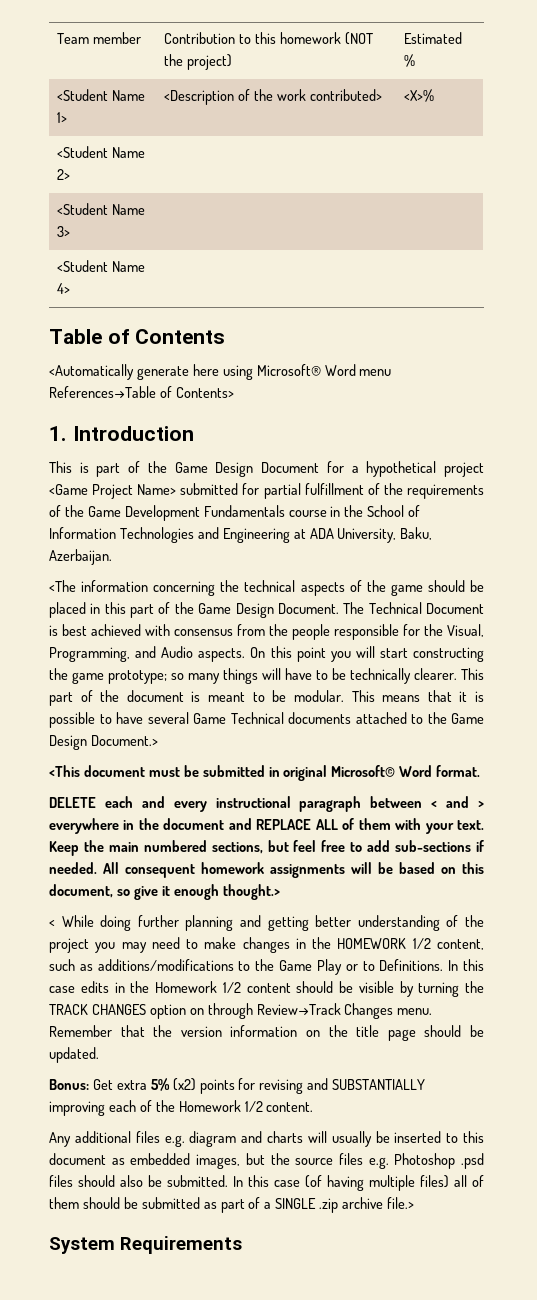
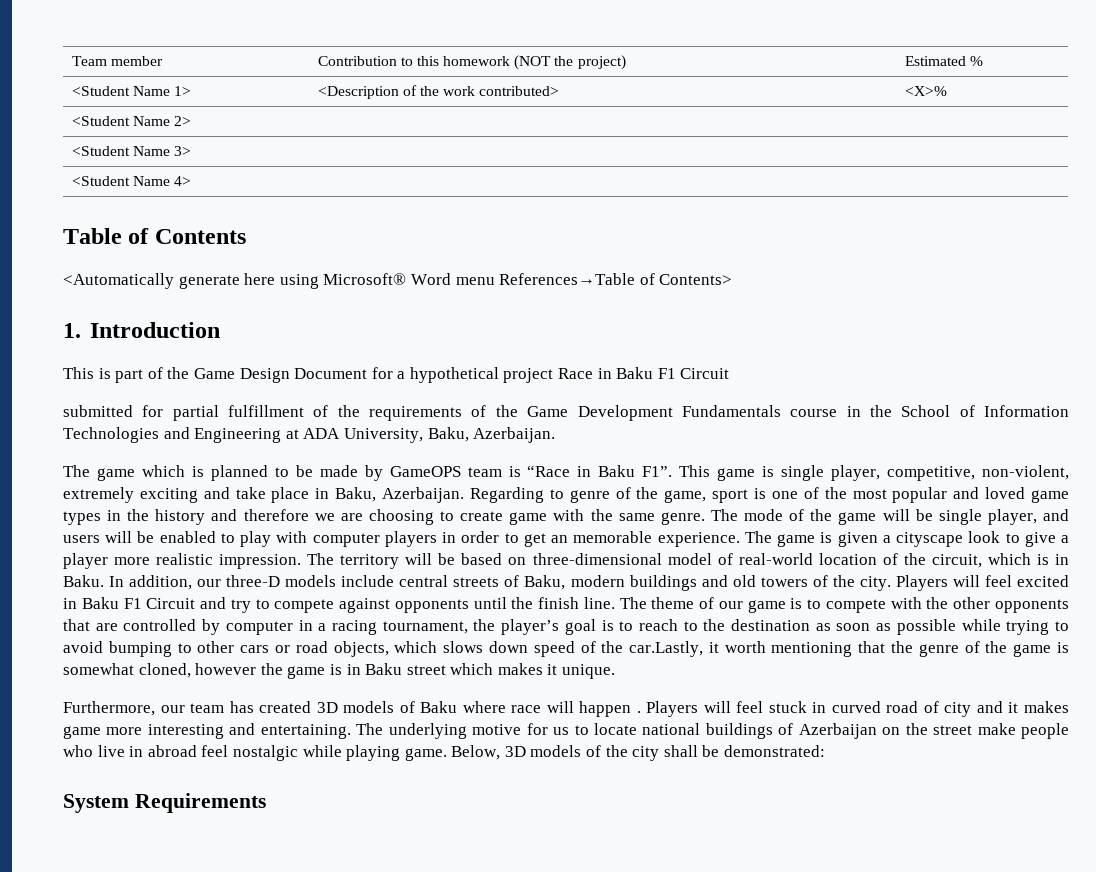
[49,484,177,499] <Game Project Name> -> [558,367,730,379] Race in Baku F1 Circuit //
[49,580,485,596] [49,602,485,618] [49,624,484,640] [49,646,485,662] [49,668,484,684] [49,690,485,706] [49,712,484,728] [49,735,158,750] [49,765,481,781] [49,796,485,812] [49,818,484,834] [49,840,485,856] [49,862,484,878] [49,884,280,900] [49,915,485,931] [49,937,484,953] [49,959,484,975] [49,981,484,997] [49,1003,433,1019] [49,1025,485,1041] [49,1047,99,1063] [49,1078,426,1094] [49,1100,314,1116] [49,1131,484,1147] [49,1153,484,1169] [49,1175,484,1191] [49,1197,415,1213] <The information concerning the technical aspects of the game should be placed in this part of the Game Design Document. The Technical Document is best achieved with consensus from the people responsible for the Visual, Programming, and Audio aspects. On this point you will start constructing the game prototype; so many things will have to be technically clearer. This part of the document is meant to be modular. This means that it is possible to have several Game Technical documents attached to the Game Design Document.> // <This document must be submitted in original Microsoft© Word format. // DELETE each and every instructional paragraph between < and > everywhere in the document and REPLACE ALL of them with your text. Keep the main numbered sections, but feel free to add sub-sections if needed. All consequent homework assignments will be based on this document, so give it enough thought.> // < While doing further planning and getting better understanding of the project you may need to make changes in the HOMEWORK 1/2 content, such as additions/modifications to the Game Play or to Definitions. In this case edits in the Homework 1/2 content should be visible by turning the TRACK CHANGES option on through Review→Track Changes menu. Remember that the version information on the title page should be updated. // Bonus: Get extra 5% (x2) points for revising and SUBSTANTIALLY improving each of the Homework 1/2 content. // Any additional files e.g. diagram and charts will usually be inserted to this document as embedded images, but the source files e.g. Photoshop .psd files should also be submitted. In this case (of having multiple files) all of them should be submitted as part of a SINGLE .zip archive file.> -> [63,465,1070,481] [63,487,1069,503] [63,509,1069,525] [63,531,1070,547] [63,553,1069,569] [63,575,1069,591] [63,597,1069,613] [63,619,1070,635] [63,641,1069,657] [63,663,616,679] [63,701,1069,717] [63,723,1070,739] [63,745,826,761] The game which is planned to be made by GameOPS team is “Race in Baku F1”. This game is single player, competitive, non-violent, extremely exciting and take place in Baku, Azerbaijan. Regarding to genre of the game, sport is one of the most popular and loved game types in the history and therefore we are choosing to create game with the same genre. The mode of the game will be single player, and users will be enabled to play with computer players in order to get an memorable experience. The game is given a cityscape look to give a player more realistic impression. The territory will be based on three-dimensional model of real-world location of the circuit, which is in Baku. In addition, our three-D models include central streets of Baku, modern buildings and old towers of the city. Players will feel excited in Baku F1 Circuit and try to compete against opponents until the finish line. The theme of our game is to compete with the other opponents that are controlled by computer in a racing tournament, the player’s goal is to reach to the destination as soon as possible while trying to avoid bumping to other cars or road objects, which slows down speed of the car.Lastly, it worth mentioning that the genre of the game is somewhat cloned, however the game is in Baku street which makes it unique. // Furthermore, our team has created 3D models of Baku where race will happen . Players will feel stuck in curved road of city and it makes game more interesting and entertaining. The underlying motive for us to locate national buildings of Azerbaijan on the street make people who live in abroad feel nostalgic while playing game. Below, 3D models of the city shall be demonstrated:

